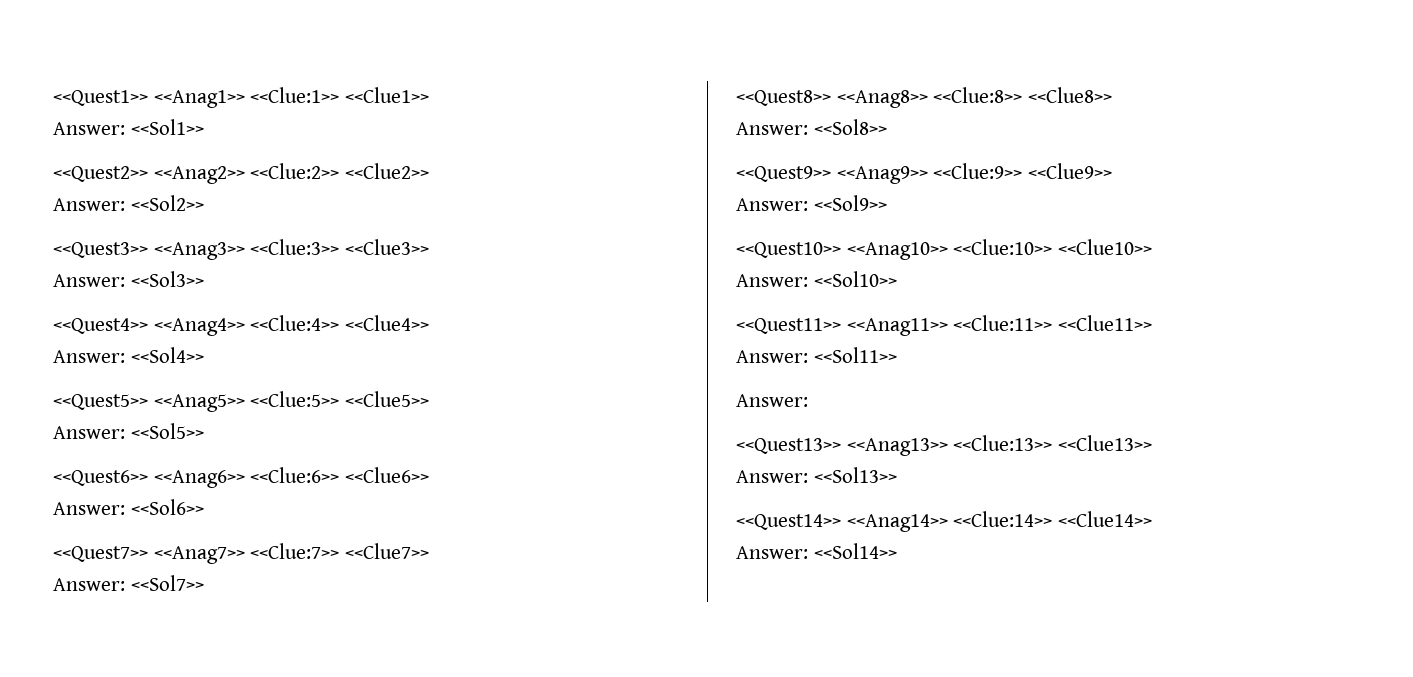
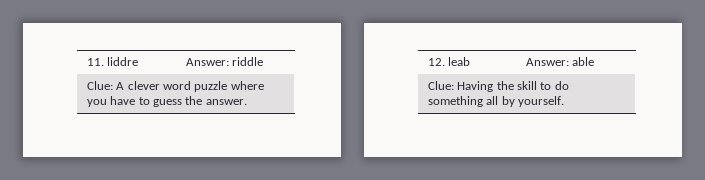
[53,87,430,108] [53,119,204,135] [53,163,430,184] [53,195,204,211] [53,239,430,260] [53,271,204,287] [53,315,430,336] [53,347,204,363] [53,391,430,412] [53,423,204,439] [53,467,430,488] [53,499,204,515] [53,543,430,564] [53,575,204,591] [736,87,1113,108] [736,119,887,135] [736,163,1113,184] [736,195,887,211] [736,239,1153,260] [736,271,897,287] [736,315,1153,336] [736,347,897,363] [736,394,808,407] [736,435,1153,456] [736,467,897,483] [736,511,1153,532] [736,543,897,559] <<Quest1>> <<Anag1>> <<Clue:1>> <<Clue1>> // Answer: <<Sol1>> // <<Quest2>> <<Anag2>> <<Clue:2>> <<Clue2>> // Answer: <<Sol2>> // <<Quest3>> <<Anag3>> <<Clue:3>> <<Clue3>> // Answer: <<Sol3>> // <<Quest4>> <<Anag4>> <<Clue:4>> <<Clue4>> // Answer: <<Sol4>> // <<Quest5>> <<Anag5>> <<Clue:5>> <<Clue5>> // Answer: <<Sol5>> // <<Quest6>> <<Anag6>> <<Clue:6>> <<Clue6>> // Answer: <<Sol6>> // <<Quest7>> <<Anag7>> <<Clue:7>> <<Clue7>> // Answer: <<Sol7>> // <<Quest8>> <<Anag8>> <<Clue:8>> <<Clue8>> // Answer: <<Sol8>> // <<Quest9>> <<Anag9>> <<Clue:9>> <<Clue9>> // Answer: <<Sol9>> // <<Quest10>> <<Anag10>> <<Clue:10>> <<Clue10>> // Answer: <<Sol10>> // <<Quest11>> <<Anag11>> <<Clue:11>> <<Clue11>> // Answer: <<Sol11>> // Answer: // <<Quest13>> <<Anag13>> <<Clue:13>> <<Clue13>> // Answer: <<Sol13>> // <<Quest14>> <<Anag14>> <<Clue:14>> <<Clue14>> // Answer: <<Sol14>> -> [86,57,139,66] [185,57,264,66] [86,81,264,92] [86,96,247,107] [427,57,471,66] [525,57,595,66] [427,81,569,92] [427,96,565,107] 11. liddre | Answer: riddle // Clue: A clever word puzzle where you have to guess the answer. // 12. leab | Answer: able // Clue: Having the skill to do something all by yourself.

